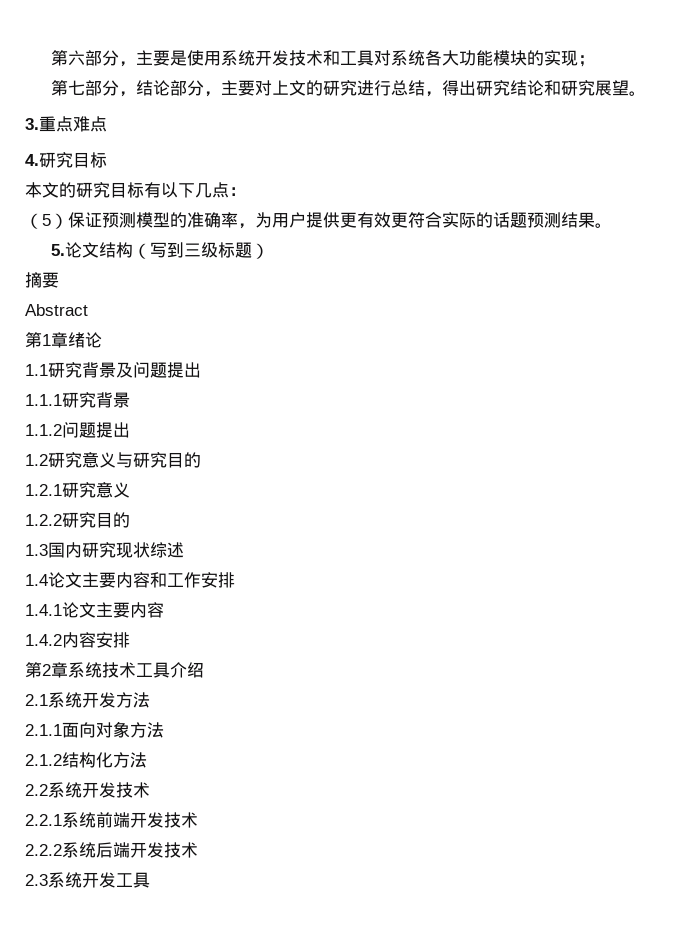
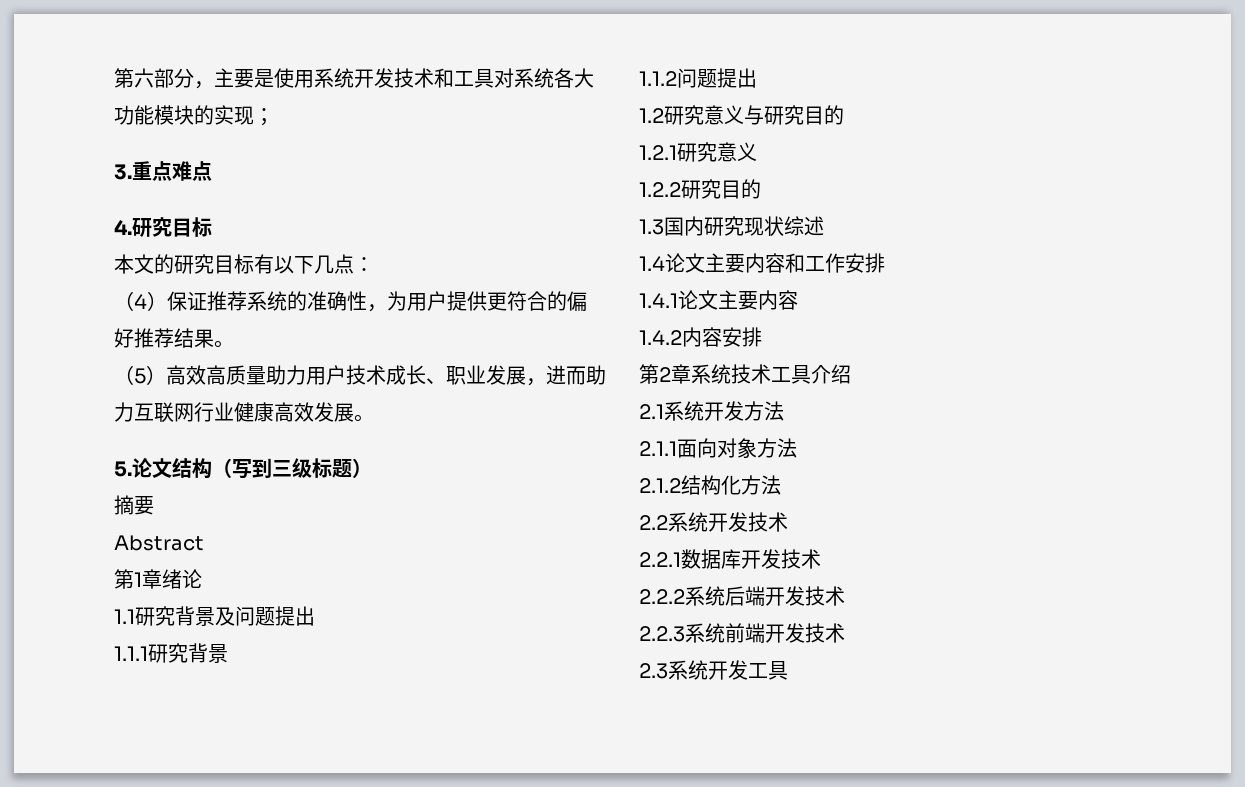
[51,80,647,97] // 第七部分，结论部分，主要对上文的研究进行总结，得出研究结论和研究展望。 -> (274, 117) none
[42,212,595,229] 5）保证预测模型的准确率，为用户提供更有效更符合实际的话题预测结果 -> [134,291,587,312] [114,328,234,348] [114,365,606,386] [114,402,354,423] 4）保证推荐系统的准确性，为用户提供更符合的偏好推荐结果。 // （5）高效高质量助力用户技术成长、职业发展，进而助力互联网行业健康高效发展
[62,812,130,828] 系统前端 -> [681,549,741,569] 数据库
(198, 850) none -> [639,623,845,643] // 2.2.3系统前端开发技术

